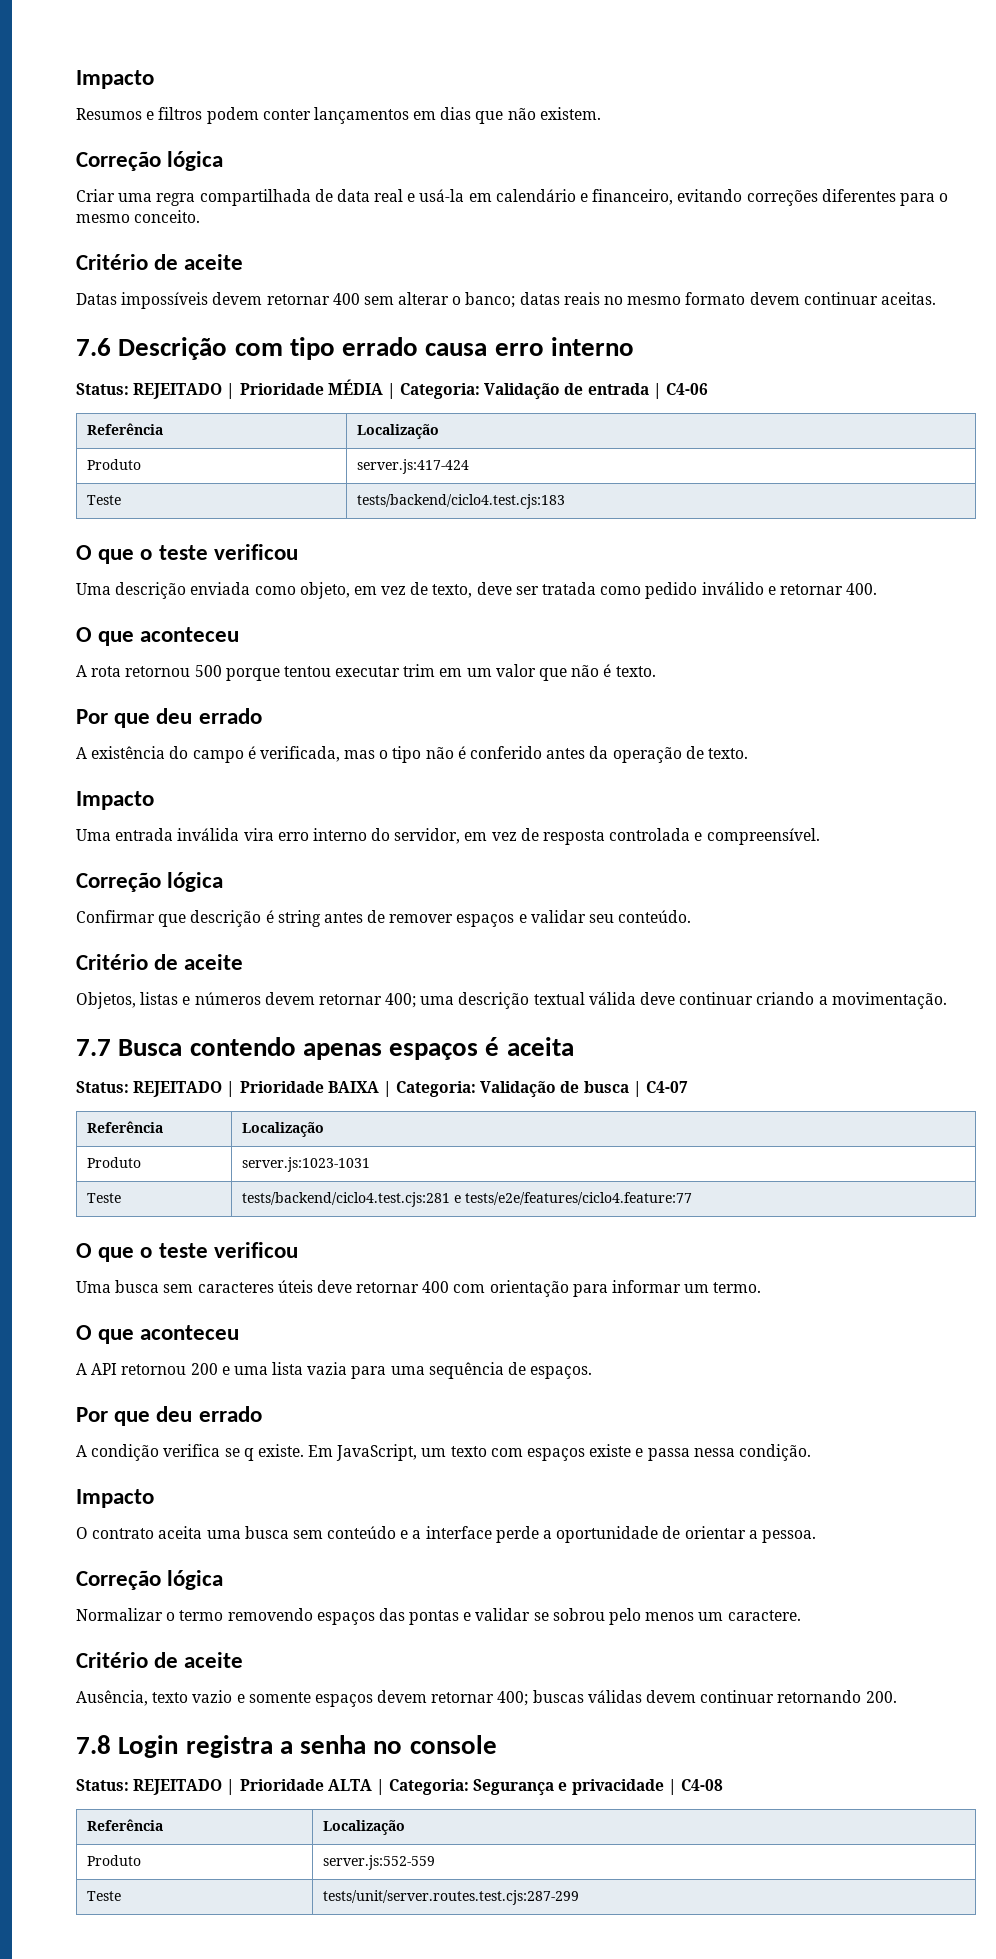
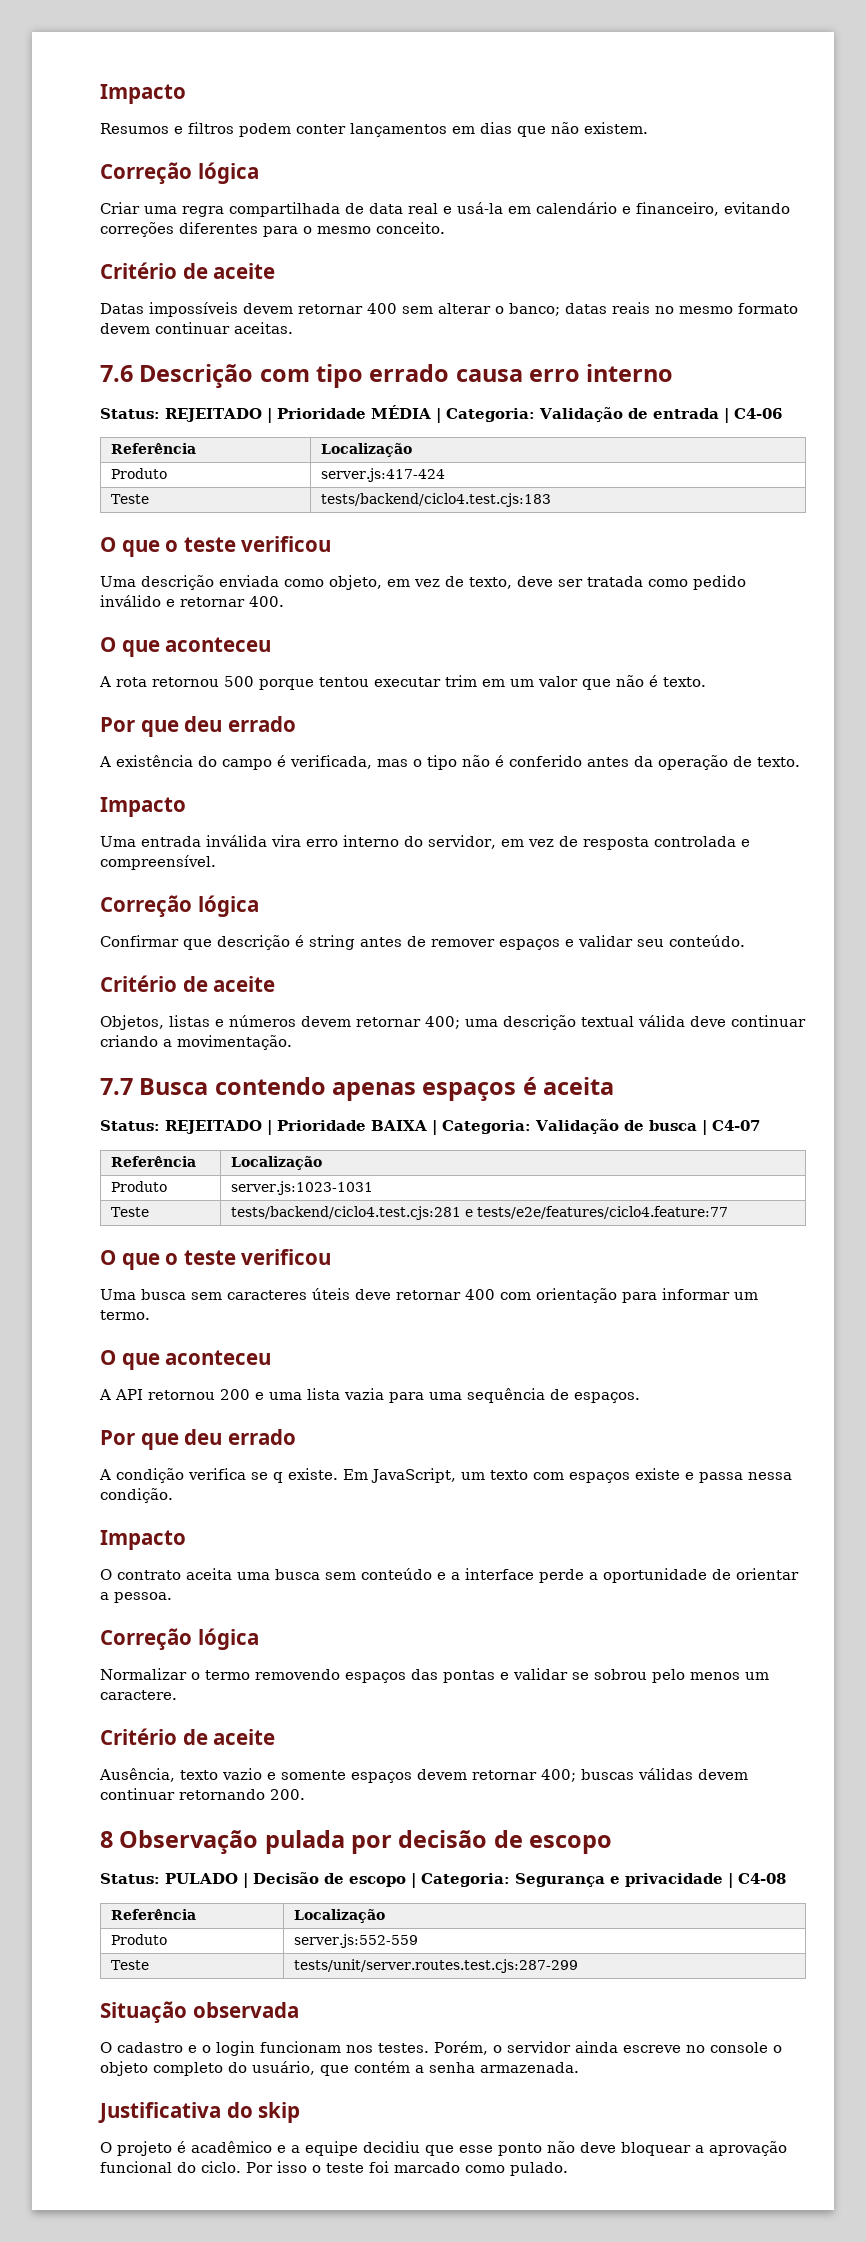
[76,1735,497,1758] [76,1779,372,1795] 7.8 Login registra a senha no console // Status: REJEITADO | Prioridade ALTA -> [100,1830,613,1854] [100,1872,406,1888] 8 Observação pulada por decisão de escopo // Status: PULADO | Decisão de escopo
(580, 1897) none -> [100,2001,299,2023] [100,2041,782,2056] [100,2061,579,2076] [98,2102,301,2123] [100,2141,787,2156] [100,2161,568,2176] // Situação observada // O cadastro e o login funcionam nos testes. Porém, o servidor ainda escreve no console o objeto completo do usuário, que contém a senha armazenada. // Justificativa do skip // O projeto é acadêmico e a equipe decidiu que esse ponto não deve bloquear a aprovação funcional do ciclo. Por isso o teste foi marcado como pulado.

